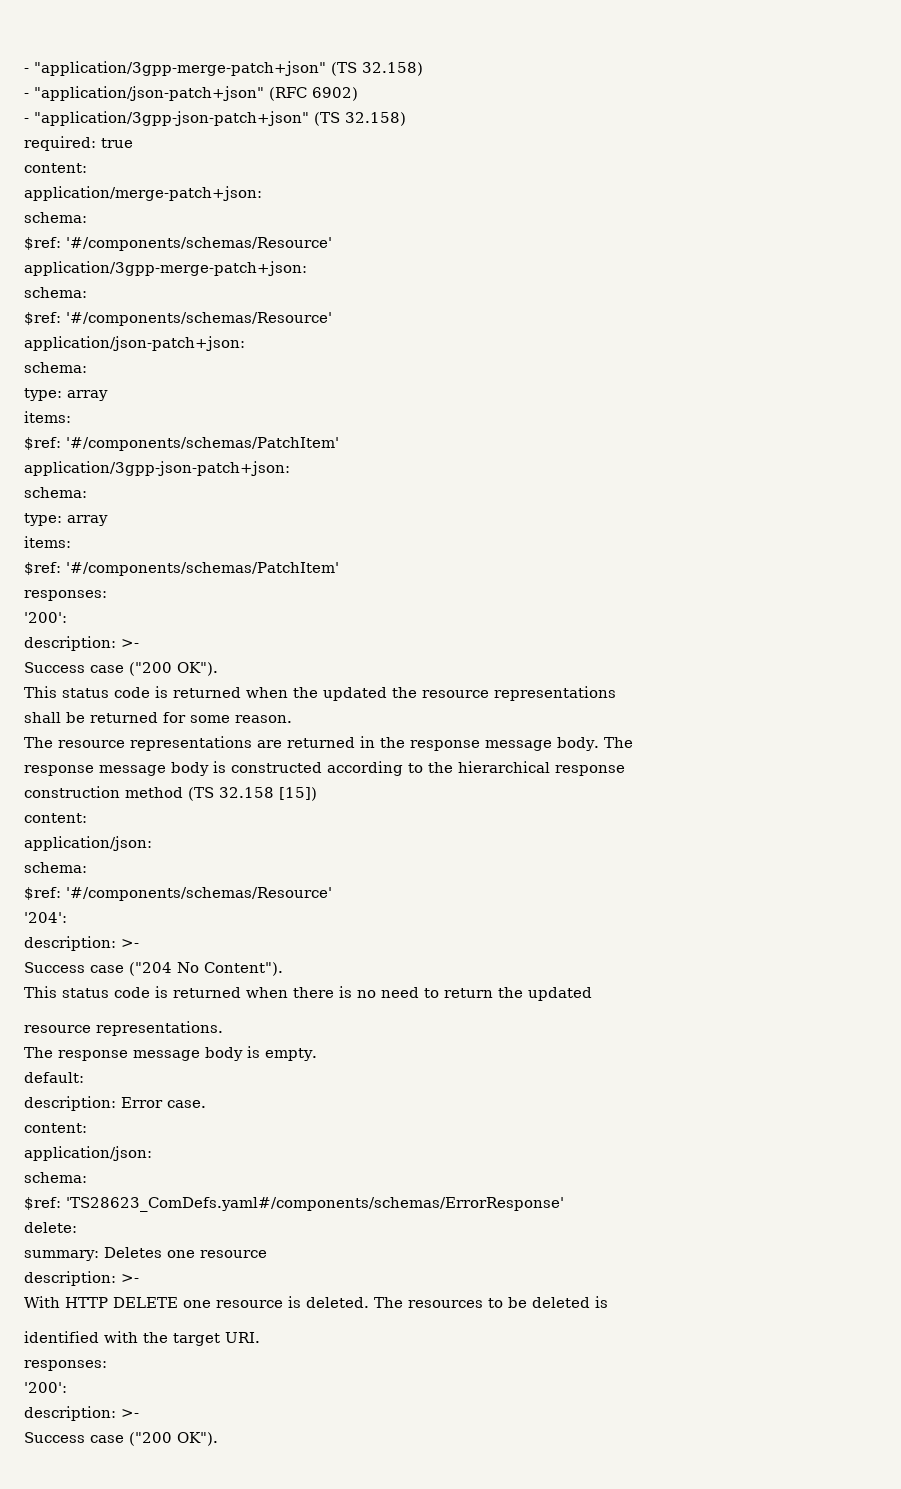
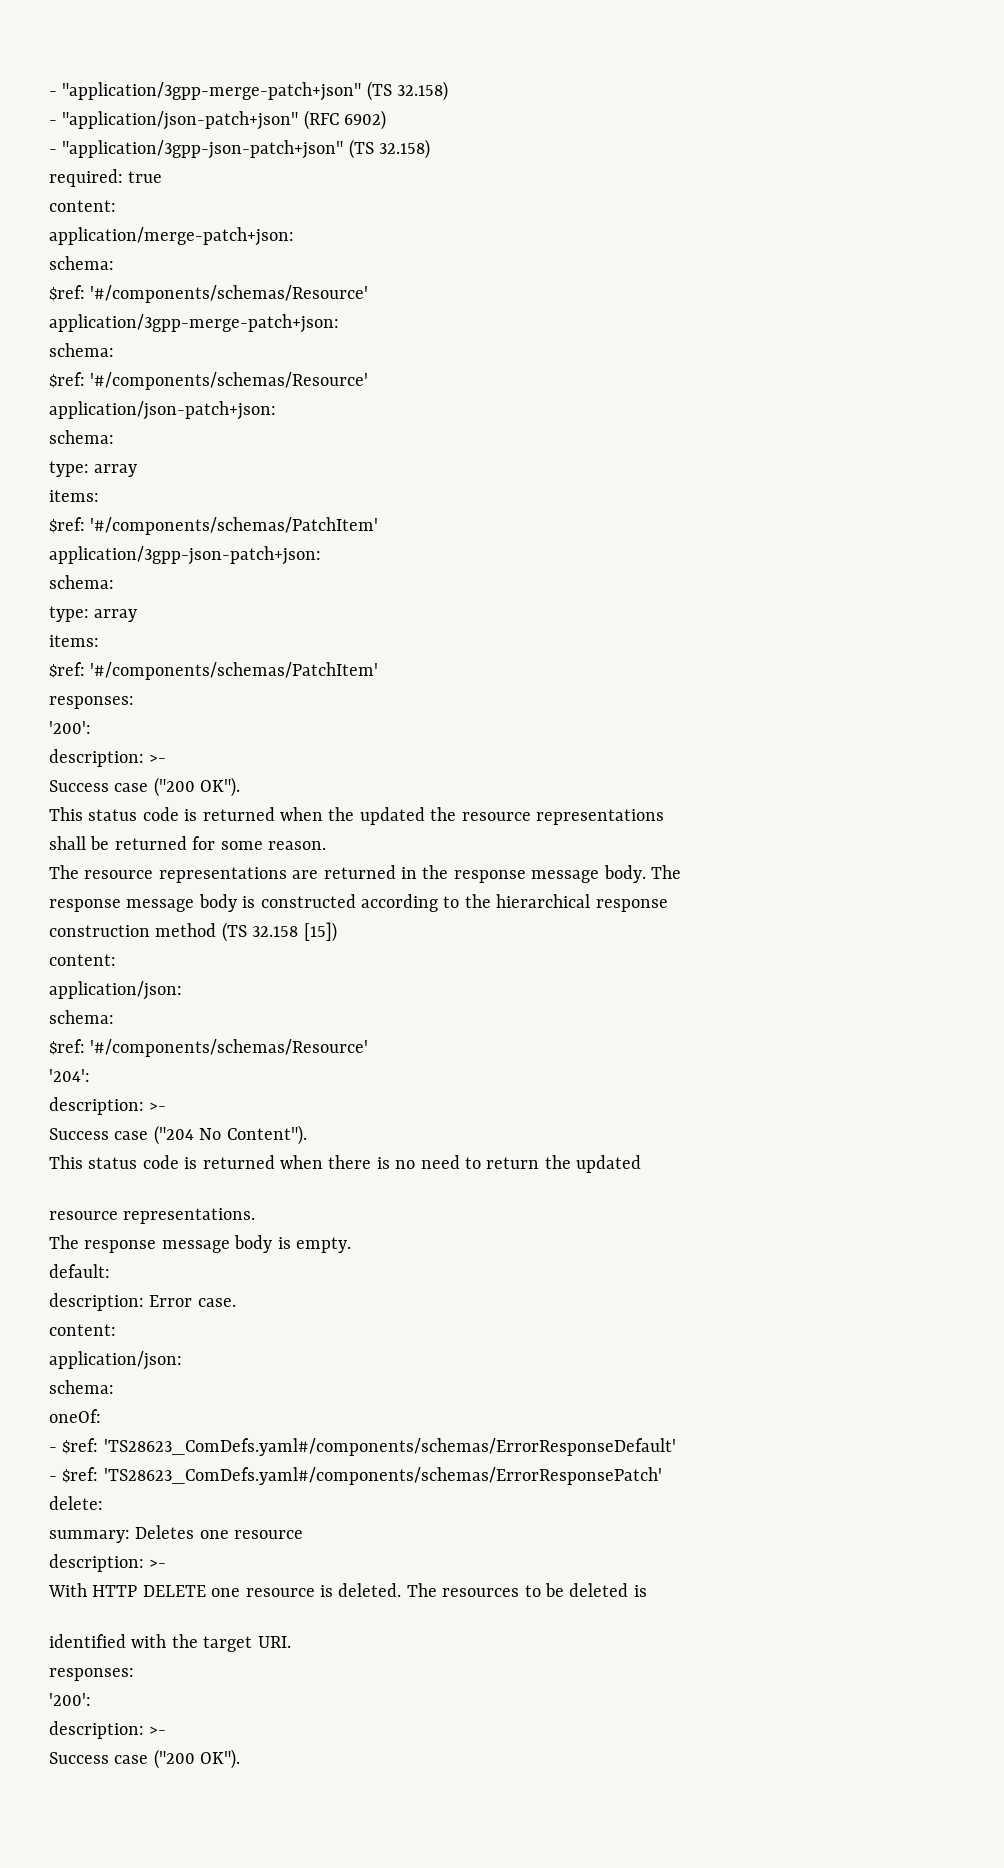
[24,1197,564,1212] $ref: 'TS28623_ComDefs.yaml#/components/schemas/ErrorResponse' -> [49,1409,101,1423] [49,1438,676,1456] [49,1467,662,1485] oneOf: // - $ref: 'TS28623_ComDefs.yaml#/components/schemas/ErrorResponseDefault' // - $ref: 'TS28623_ComDefs.yaml#/components/schemas/ErrorResponsePatch'

